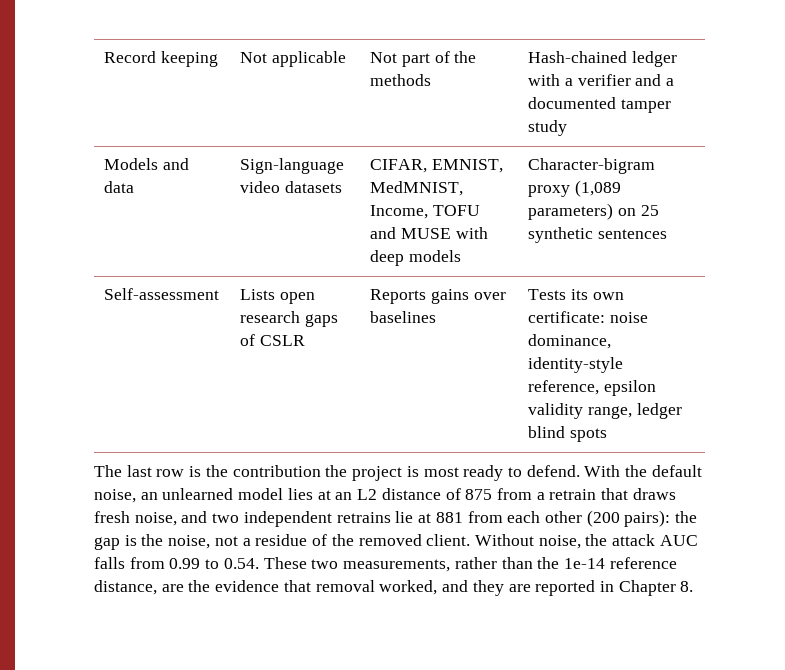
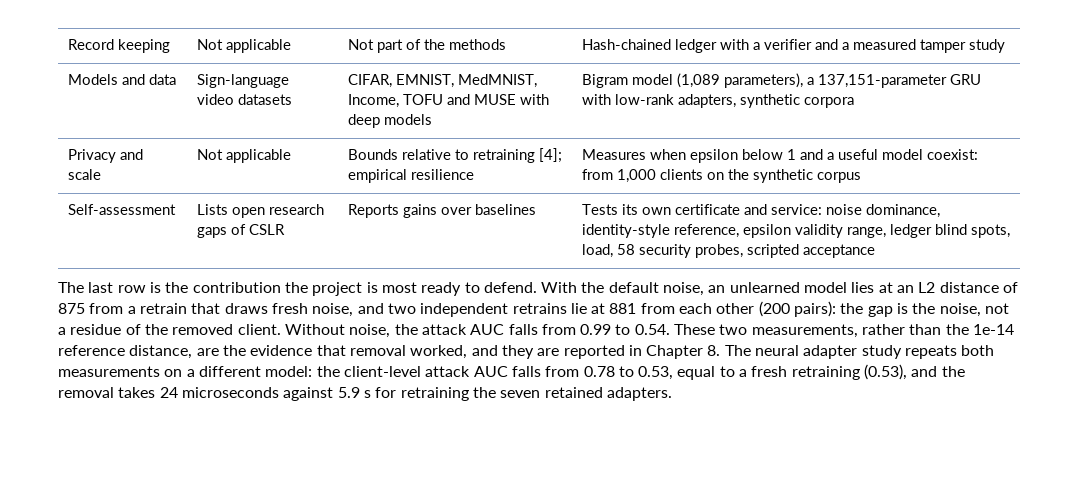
[528,97,617,109] documented -> [852,39,916,50] measured
[528,158,656,174] [528,180,622,197] [528,203,659,220] [528,227,668,243] Character-bigram proxy (1,089 parameters) on 25 synthetic sentences -> [581,73,981,88] [581,94,854,108] [67,149,143,163] [67,169,101,180] [196,149,291,163] [347,148,562,163] [347,169,474,183] [581,149,978,163] [581,169,861,183] Bigram model (1,089 parameters), a 137,151-parameter GRU with low-rank adapters, synthetic corpora // Privacy and scale | Not applicable | Bounds relative to retraining [4]; empirical resilience | Measures when epsilon below 1 and a useful model coexist: from 1,000 clients on the synthetic corpus
[528,311,606,323] certificate: -> [674,204,822,215] certificate and service:
[570,428,608,442] spots -> [970,224,1010,238] [581,244,875,258] spots, load, 58 security probes, scripted acceptance
(694, 586) none -> [724,345,995,359] [58,364,965,380] [58,387,672,401] The neural adapter study repeats both measurements on a different model: the client-level attack AUC falls from 0.78 to 0.53, equal to a fresh retraining (0.53), and the removal takes 24 microseconds against 5.9 s for retraining the seven retained adapters.

